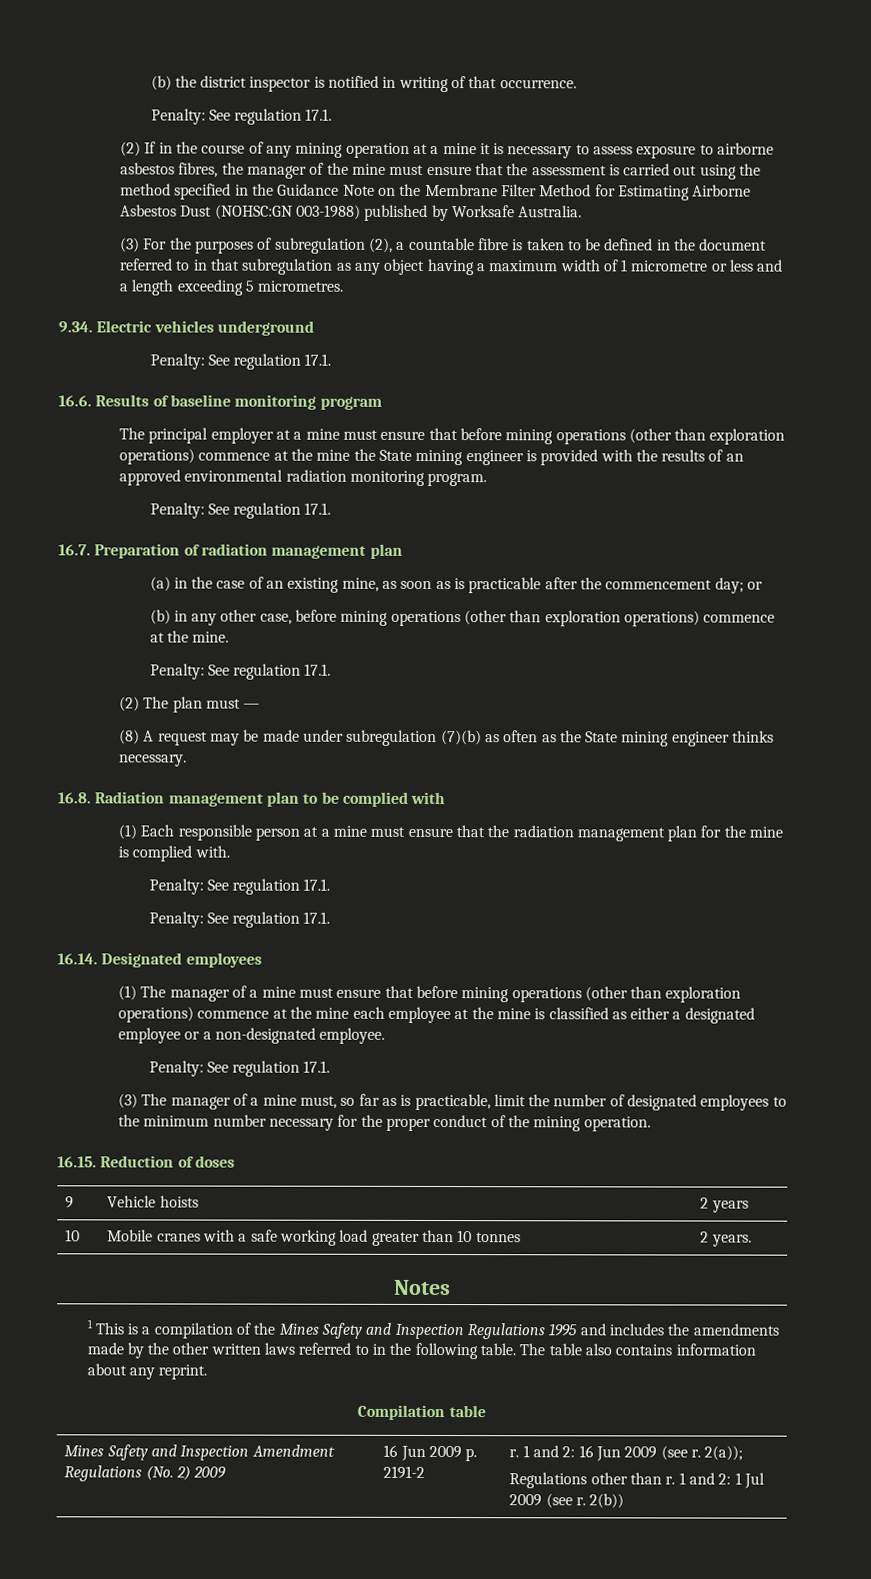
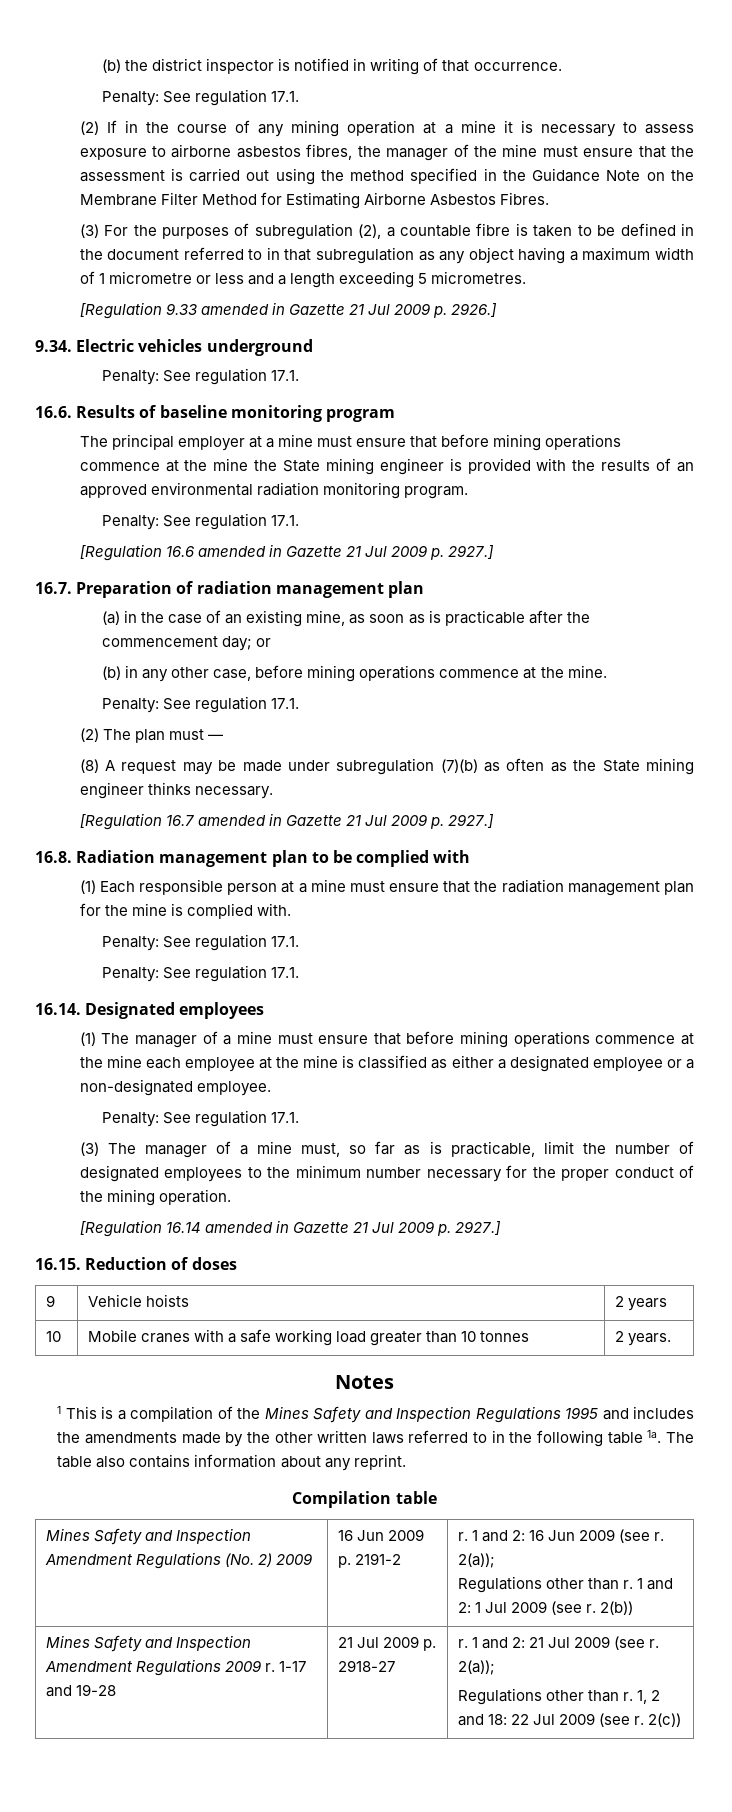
[180,204,583,222] Dust (NOHSC:GN 003-1988) published by Worksafe Australia. -> [500,192,550,205] Fibres.
(344, 286) none -> [79,302,498,319] // [Regulation 9.33 amended in Gazette 21 Jul 2009 p. 2926.]
[628,428,786,445] [119,448,196,465] (other than exploration operations) -> (622, 442) none
(332, 508) none -> [79,544,495,561] // [Regulation 16.6 amended in Gazette 21 Jul 2009 p. 2927.]
[464,610,701,627] (other than exploration operations) -> (436, 673) none
(188, 760) none -> [79,813,495,830] // [Regulation 16.7 amended in Gazette 21 Jul 2009 p. 2927.]
[584,986,742,1003] [118,1006,195,1023] (other than exploration operations) -> (590, 1039) none
(651, 1124) none -> [79,1220,502,1237] // [Regulation 16.14 amended in Gazette 21 Jul 2009 p. 2927.]
[480,1343,517,1356] table. -> [607,1430,662,1444] table 1a.
(625, 1501) none -> [45,1635,252,1652] [44,1659,307,1676] [45,1684,117,1697] [337,1636,437,1651] [337,1660,395,1672] [457,1636,660,1650] [457,1660,495,1675] [457,1688,661,1705] [457,1713,682,1727] // Mines Safety and Inspection Amendment Regulations 2009 r. 1-17 and 19-28 | 21 Jul 2009 p. 2918-27 | r. 1 and 2: 21 Jul 2009 (see r. 2(a)); // Regulations other than r. 1, 2 and 18: 22 Jul 2009 (see r. 2(c))

